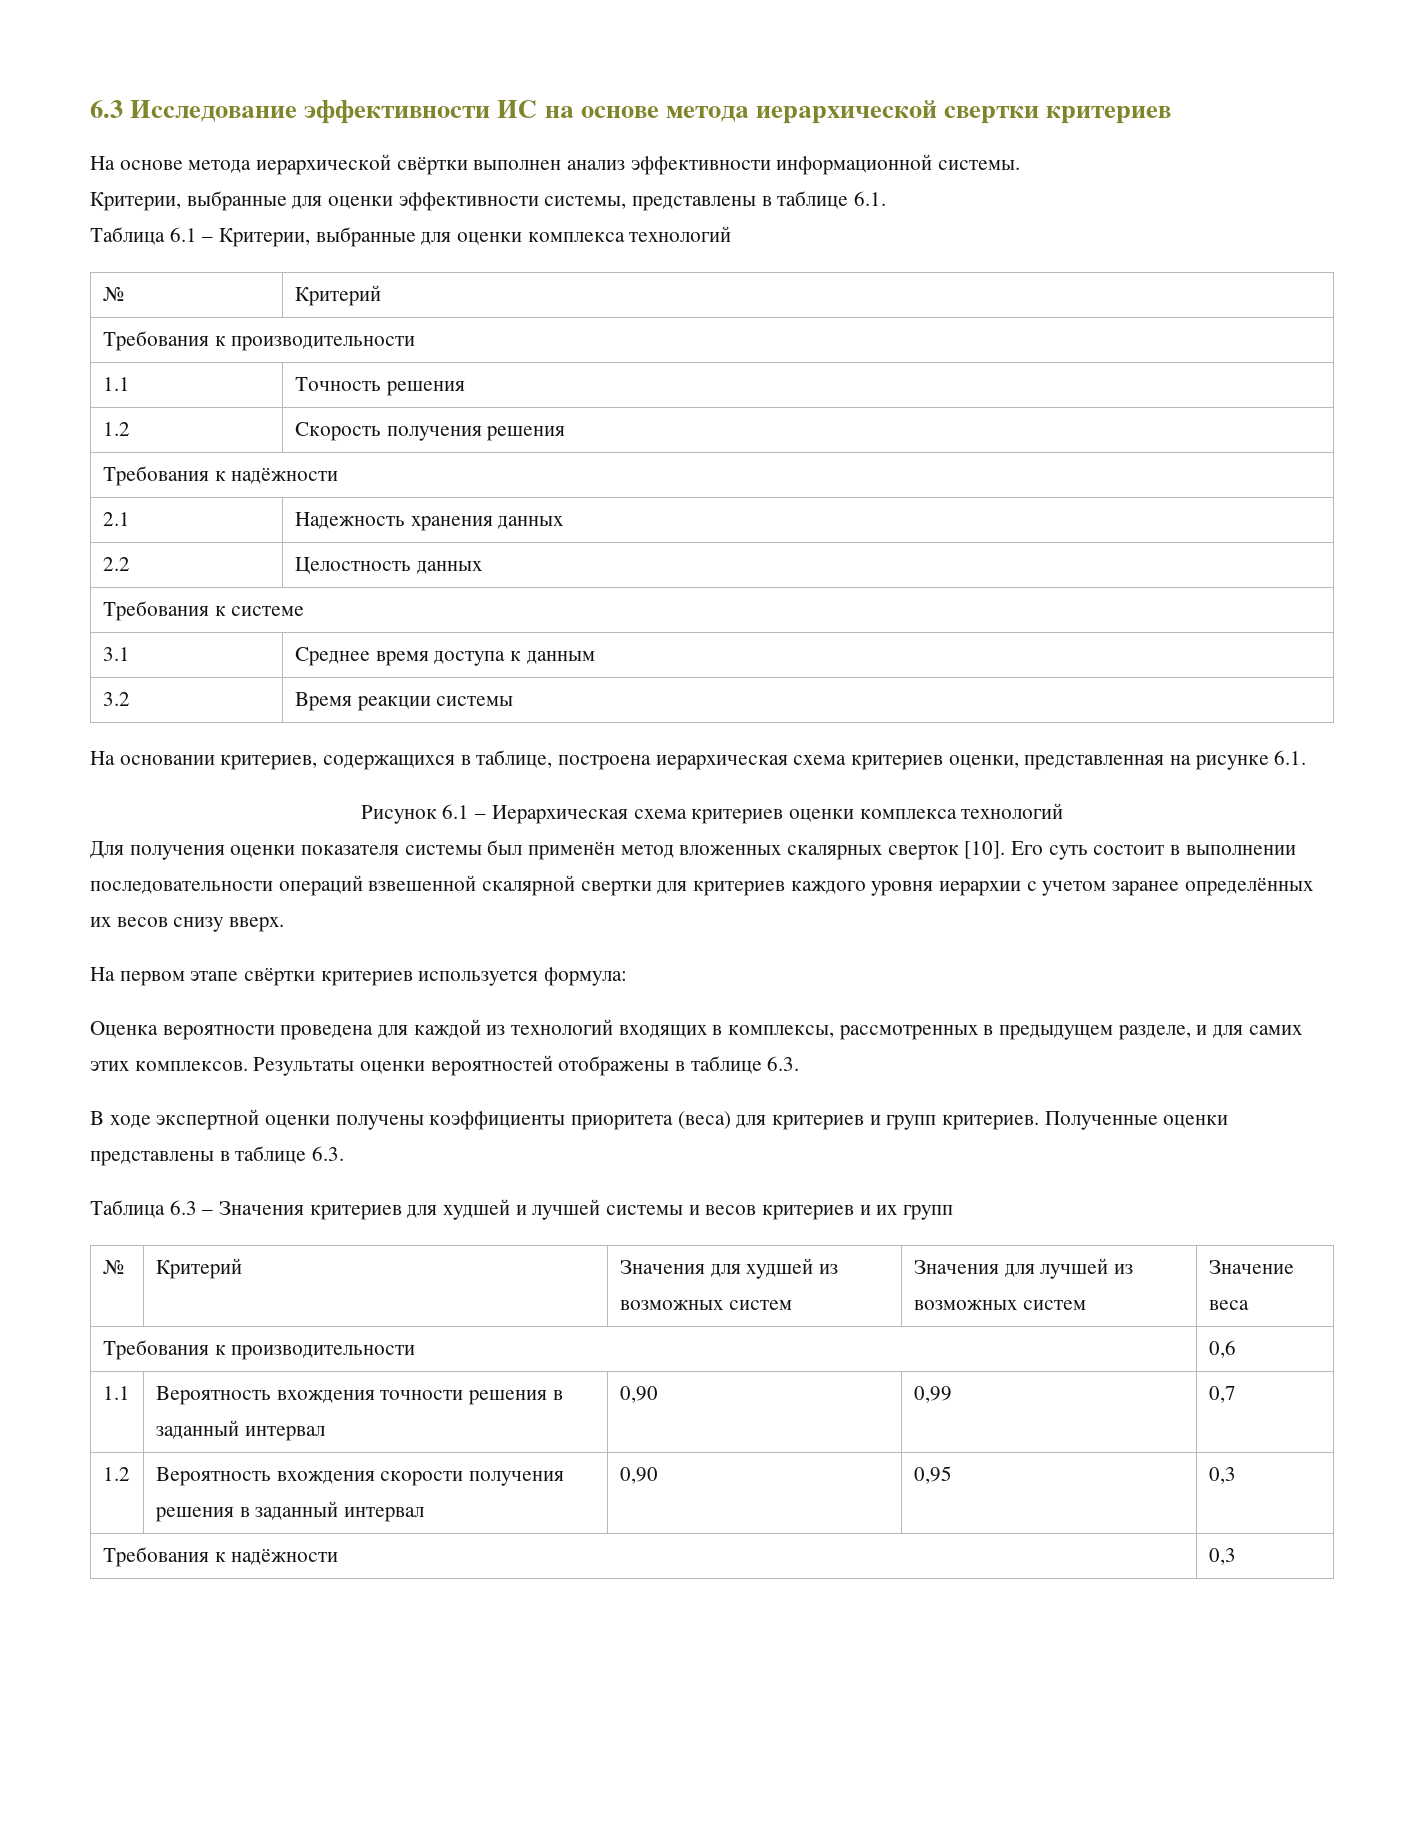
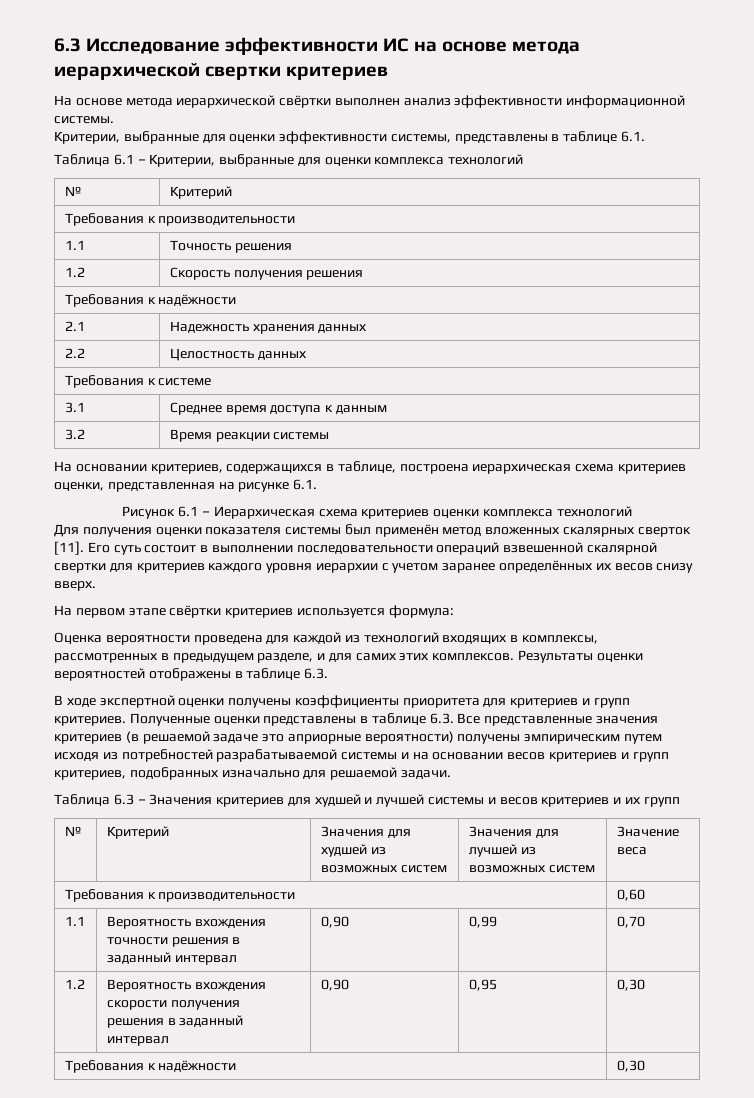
[964,841,1006,859] [10]. -> [54,541,84,555] [11].
[677,1111,731,1129] (веса) -> (480, 703) none
(345, 1153) none -> [457,713,659,726] [54,731,663,744] [54,749,669,762] [54,767,451,780] Все представленные значения критериев (в решаемой задаче это априорные вероятности) получены эмпирическим путем исходя из потребностей разрабатываемой системы и на основании весов критериев и групп критериев, подобранных изначально для решаемой задачи.
[1208,1340,1236,1358] 0,6 -> [616,889,645,901] 0,60
[1208,1386,1236,1403] 0,7 -> [616,916,645,928] 0,70
[1208,1467,1236,1484] 0,3 -> [616,979,645,991] 0,30
[1208,1548,1236,1565] 0,3 -> [616,1060,645,1072] 0,30

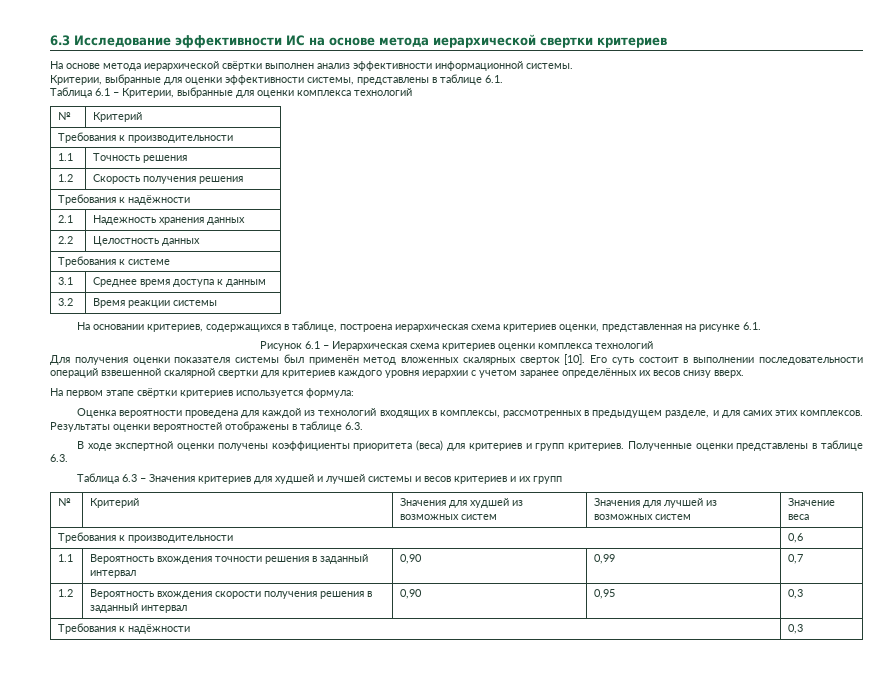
[54,541,84,555] [11]. -> [564,354,586,365] [10].
(480, 703) none -> [416,440,444,451] (веса)
[457,713,659,726] [54,731,663,744] [54,749,669,762] [54,767,451,780] Все представленные значения критериев (в решаемой задаче это априорные вероятности) получены эмпирическим путем исходя из потребностей разрабатываемой системы и на основании весов критериев и групп критериев, подобранных изначально для решаемой задачи. -> (68, 458) none
[616,889,645,901] 0,60 -> [788,533,804,543] 0,6
[616,916,645,928] 0,70 -> [788,554,804,564] 0,7
[616,979,645,991] 0,30 -> [788,589,804,599] 0,3
[616,1060,645,1072] 0,30 -> [788,624,804,634] 0,3

